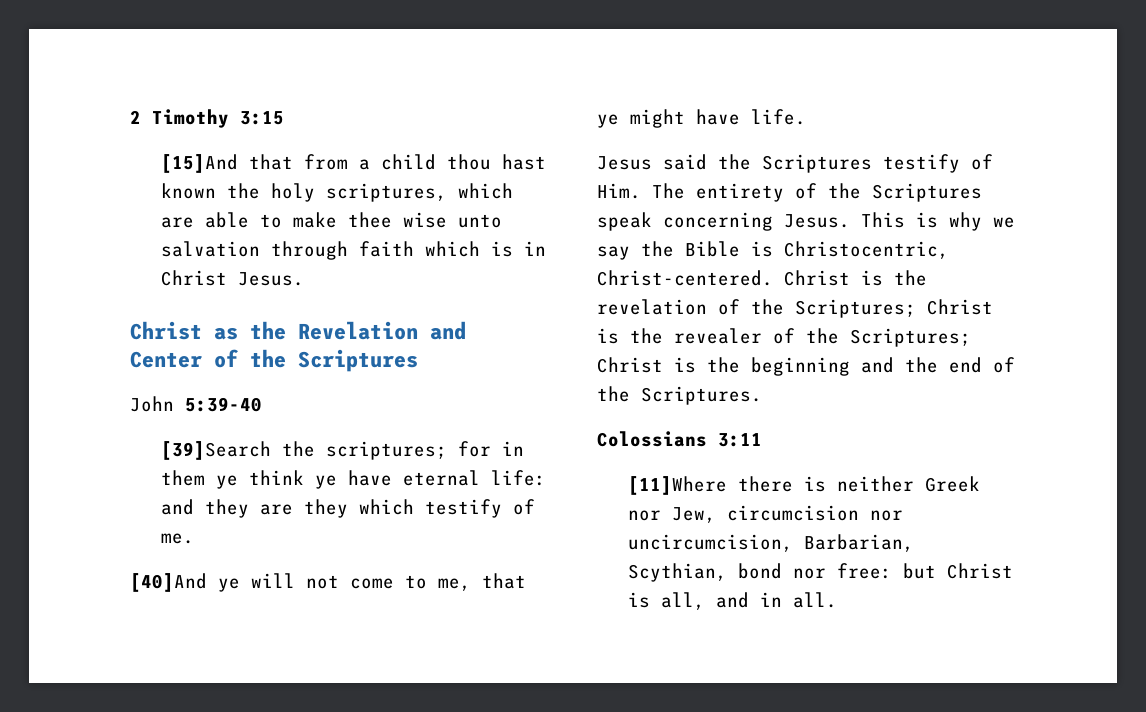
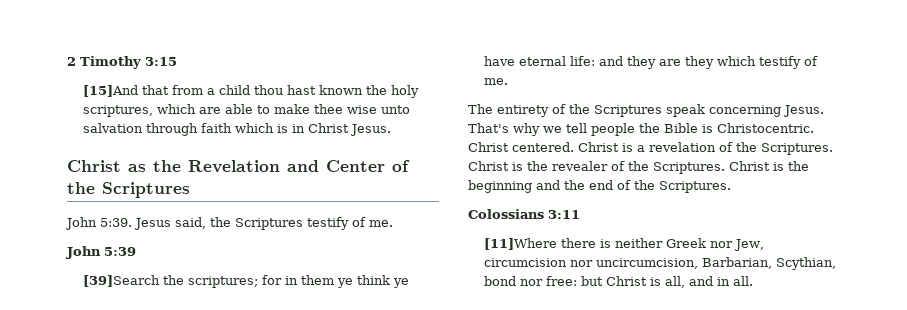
[185,397,262,412] 5:39-40 -> [100,217,393,230] [66,246,136,259] 5:39. Jesus said, the Scriptures testify of me. // John 5:39
[130,573,526,592] [597,109,806,128] [597,154,993,173] [597,183,641,199] [40]And ye will not come to me, that ye might have life. // Jesus said the Scriptures testify of Him. -> (508, 81) none
[861,212,1015,231] [597,241,949,260] [597,270,927,286] This is why we say the Bible is Christocentric, Christ-centered. Christ is the -> [468,123,814,136] [468,142,645,152] That's why we tell people the Bible is Christocentric. Christ centered. Christ is a
[795,299,916,318] Scriptures; -> [761,143,833,155] Scriptures.
[850,328,971,347] Scriptures; -> [653,162,725,174] Scriptures.

